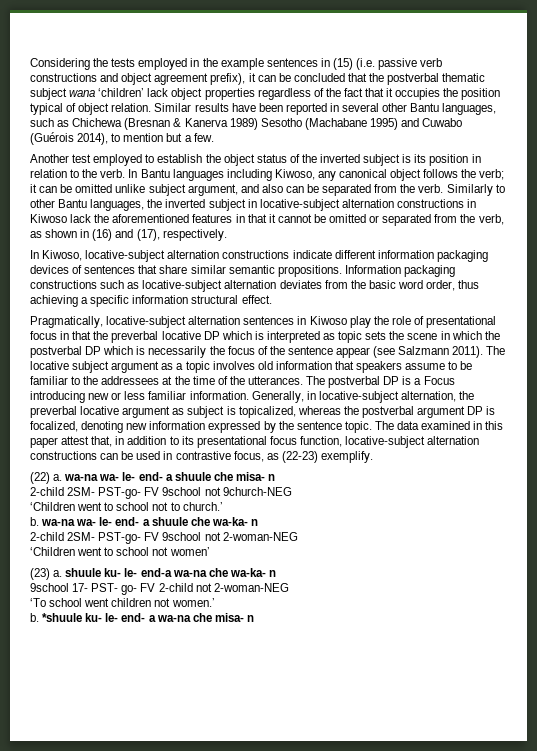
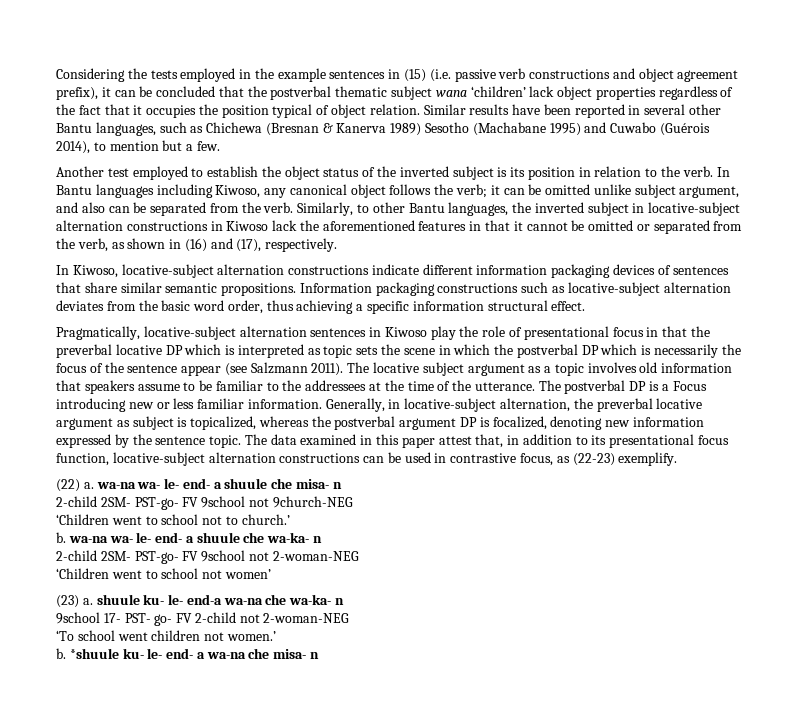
[446,184,493,196] Similarly -> [297,202,354,216] Similarly,
[247,376,303,385] utterances. -> [474,382,535,391] utterance.

